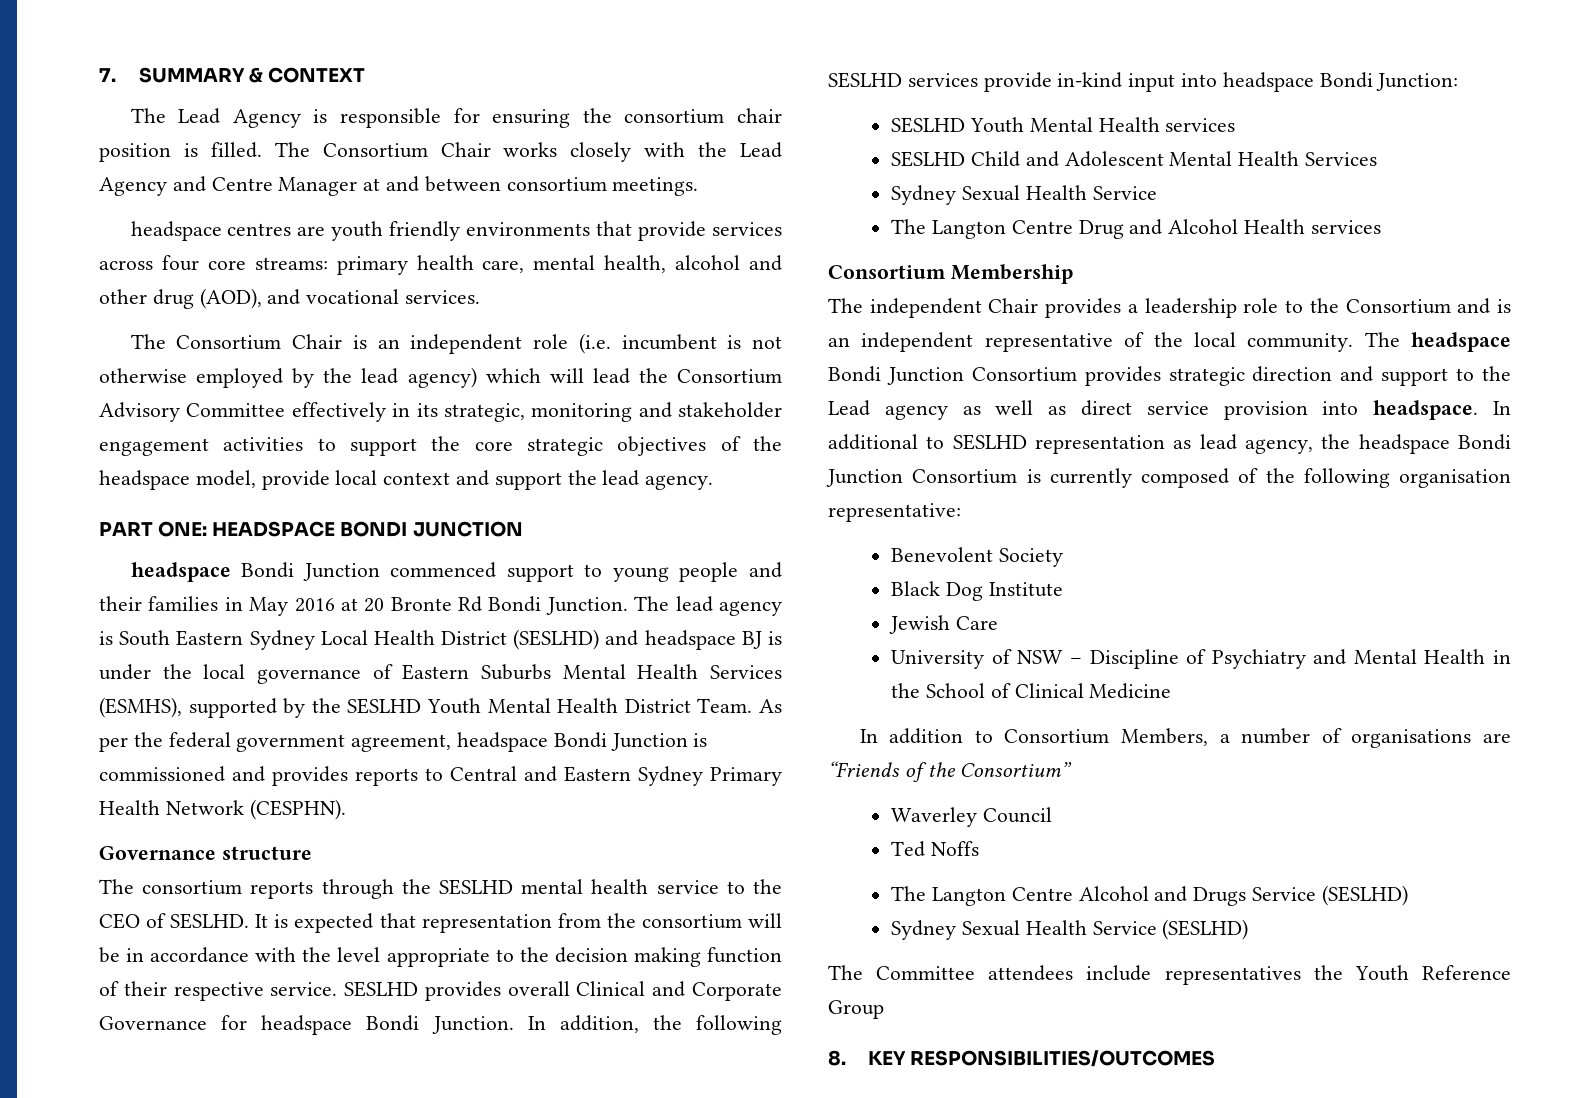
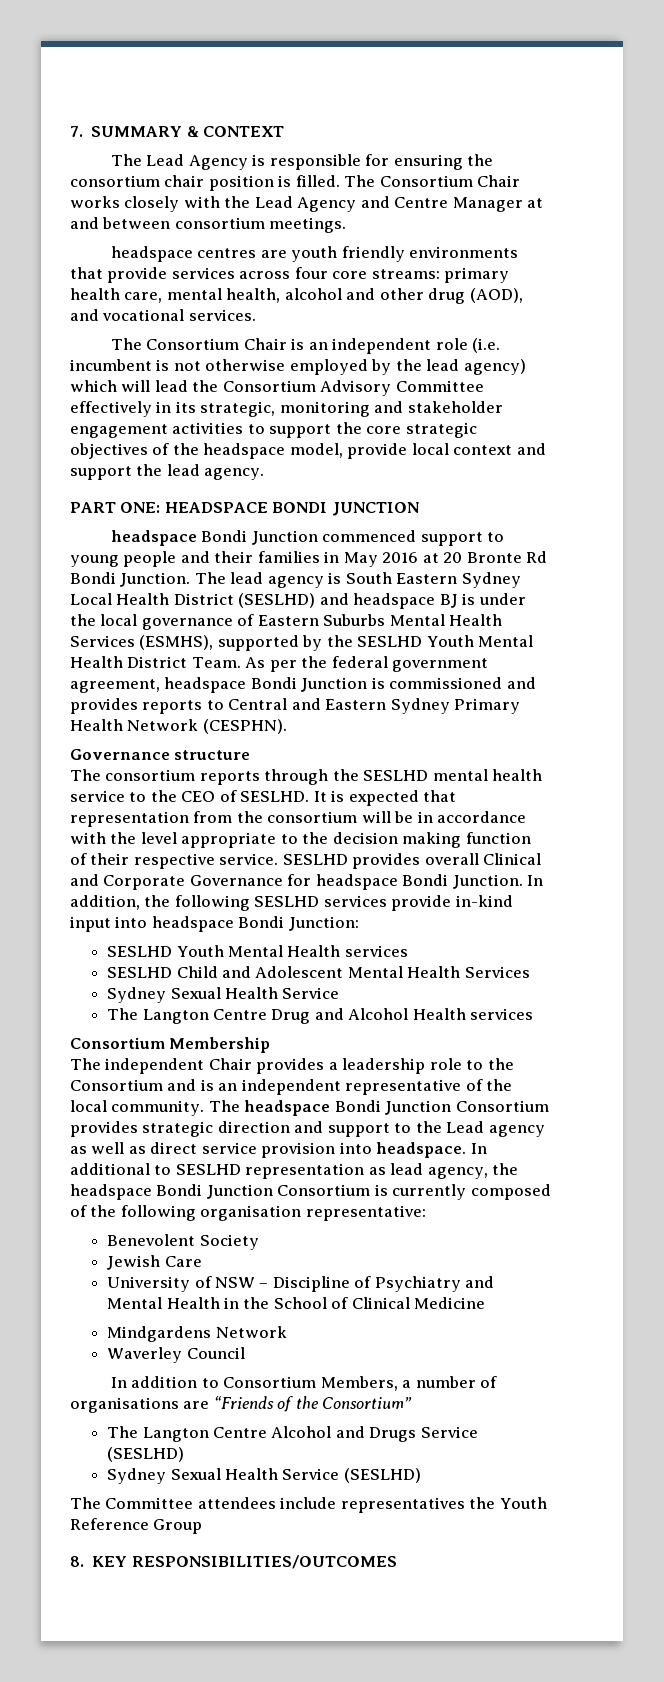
[891,581,1063,601] // Black Dog Institute -> (259, 1242) none
(1172, 691) none -> [107,1326,287,1342] [107,1347,245,1363] // Mindgardens Network // Waverley Council
[891,807,1053,827] [891,841,980,857] // Waverley Council // Ted Noffs -> (413, 1403) none

